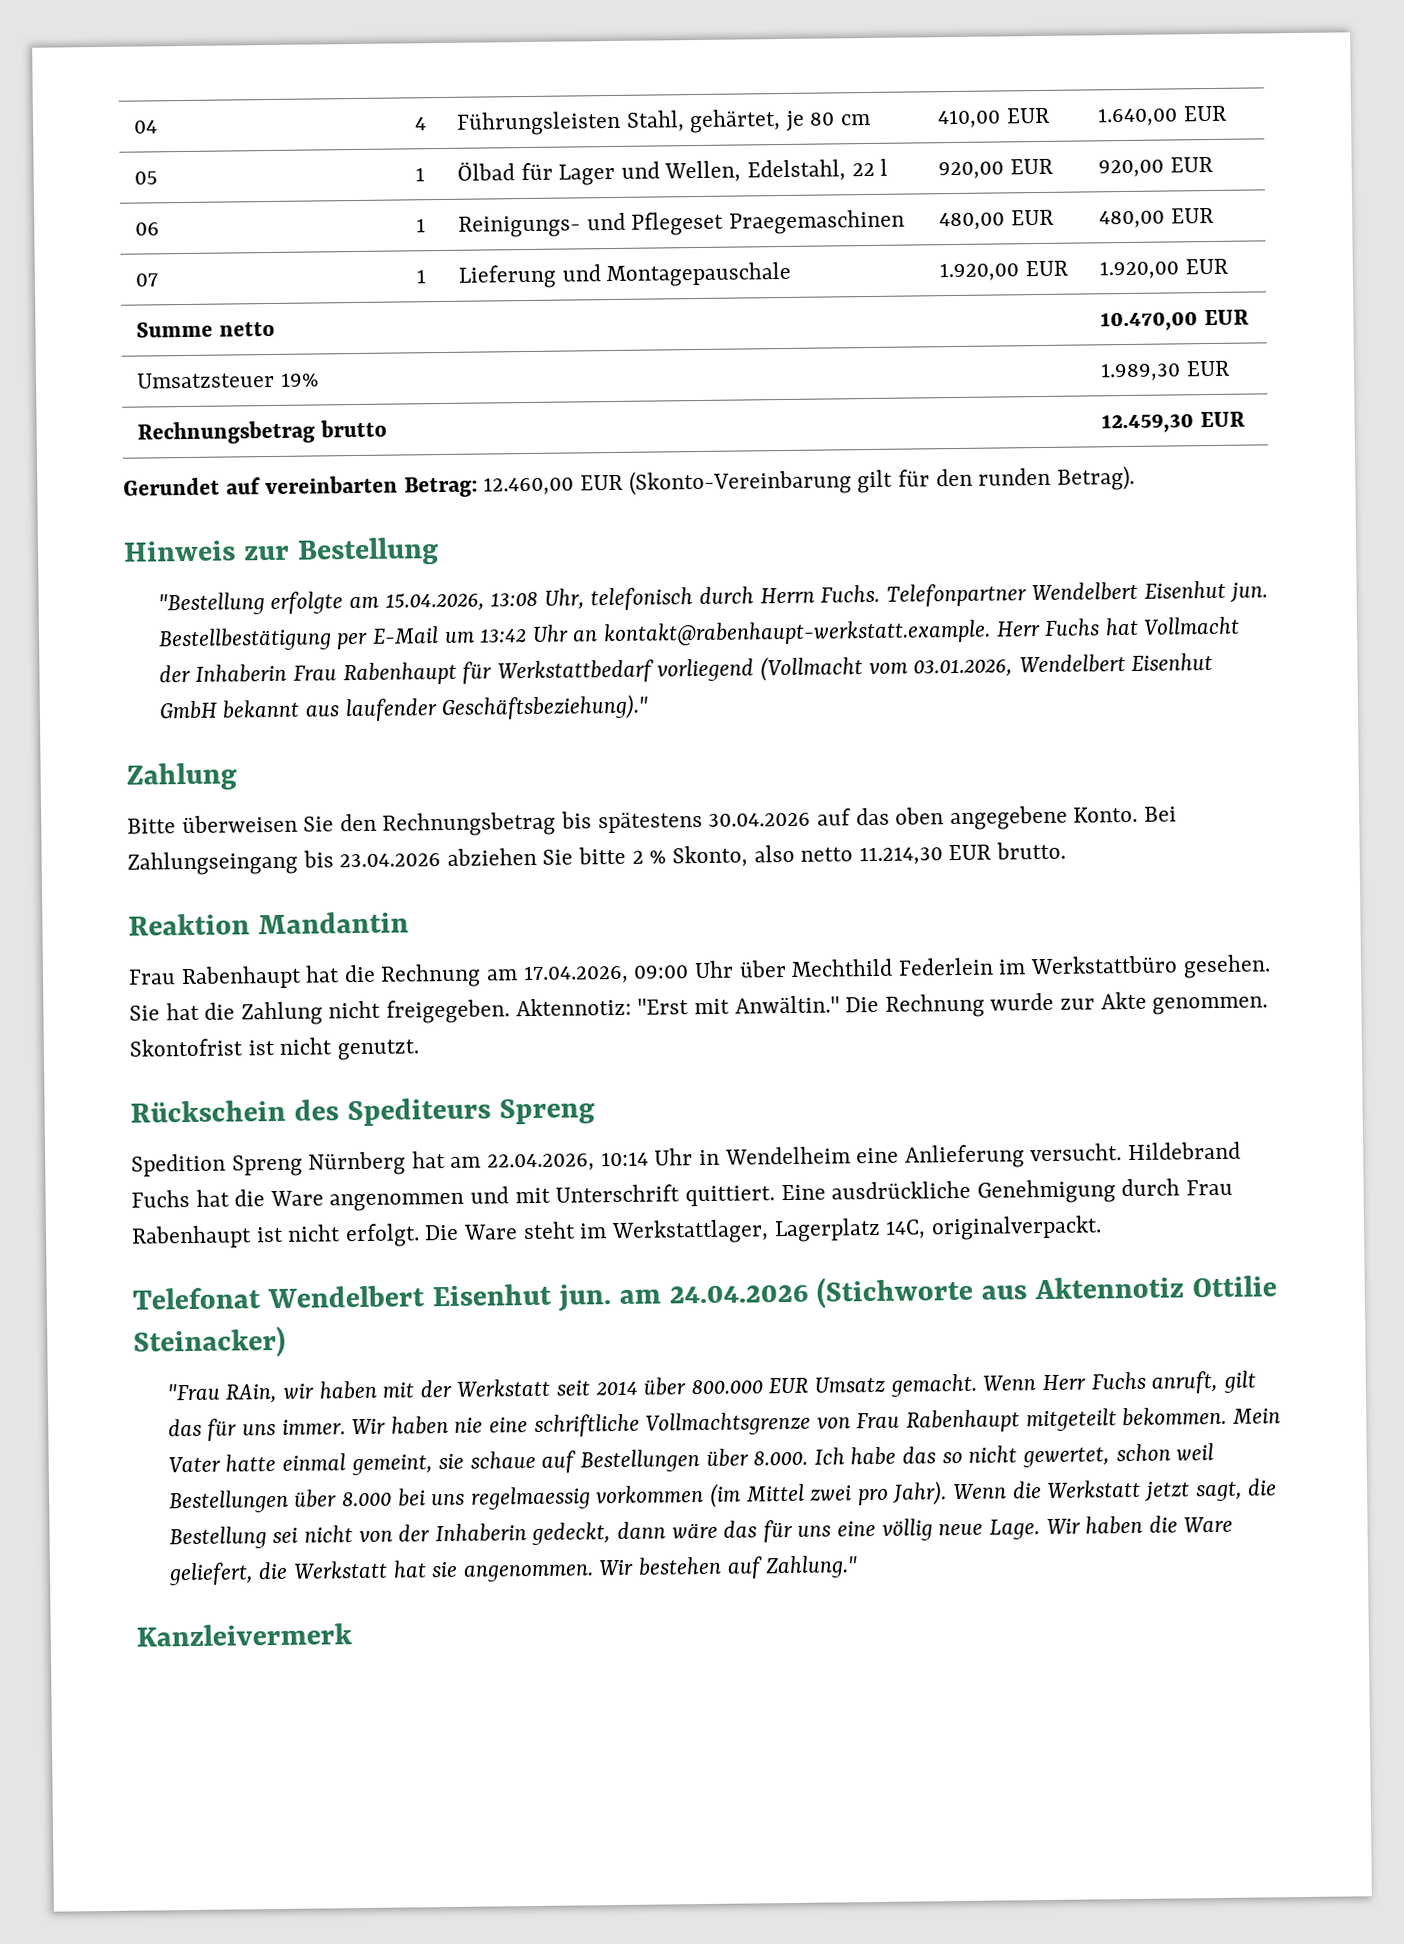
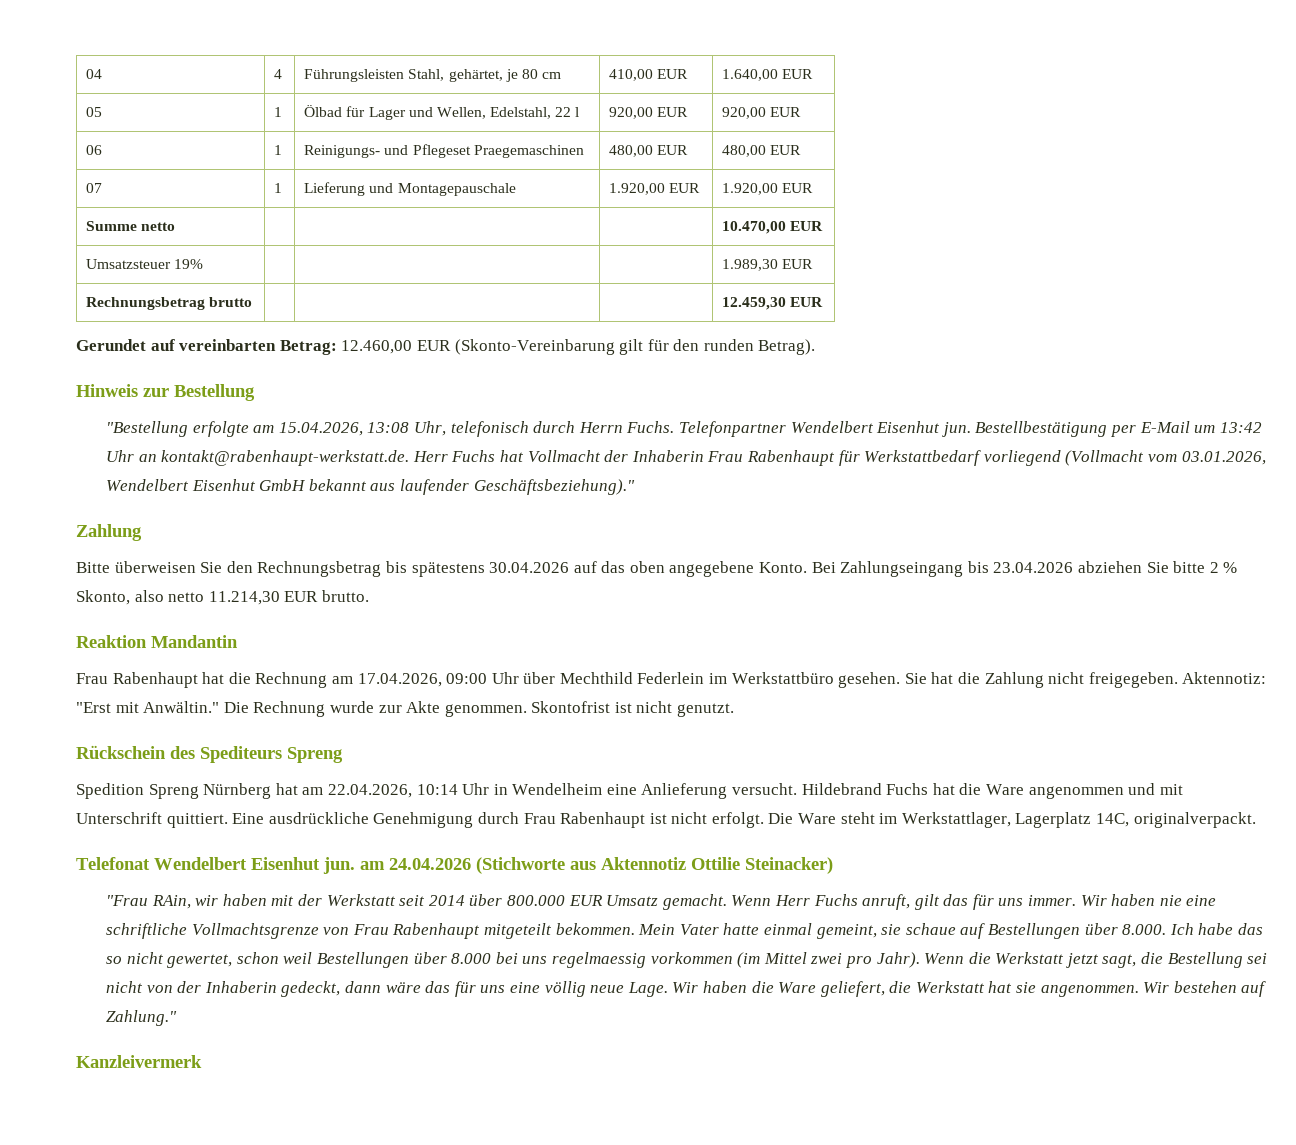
[602,619,991,647] kontakt@rabenhaupt-werkstatt.example. -> [161,450,410,466] kontakt@rabenhaupt-werkstatt.de.

